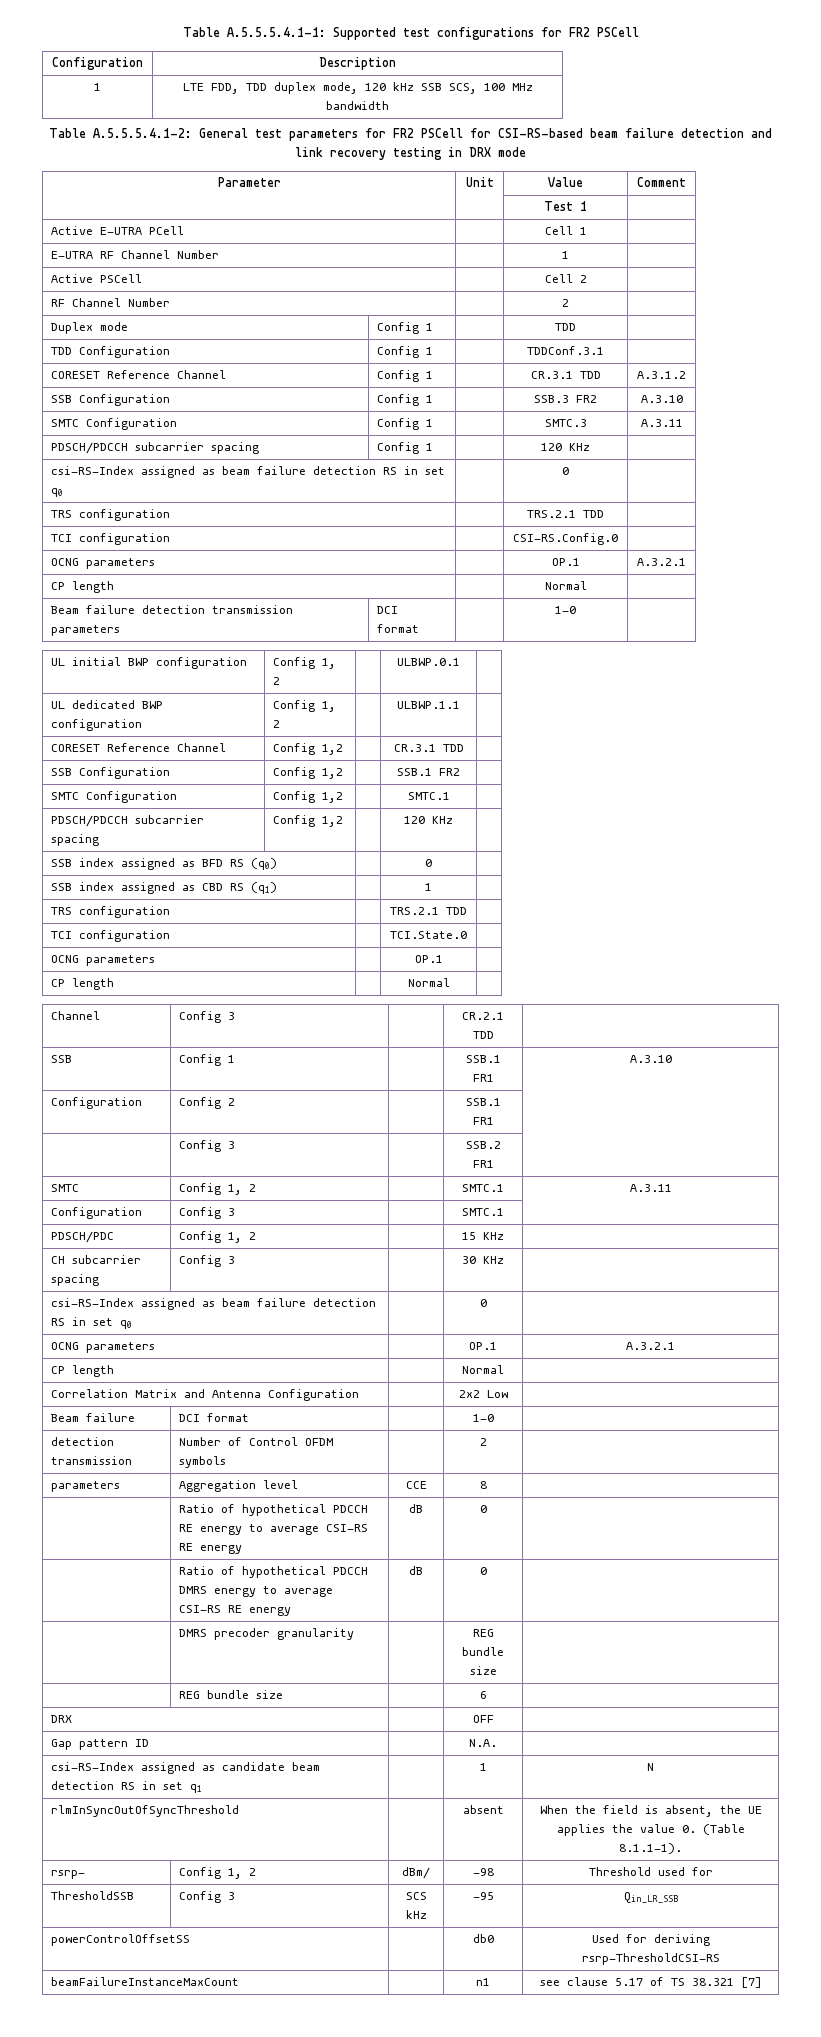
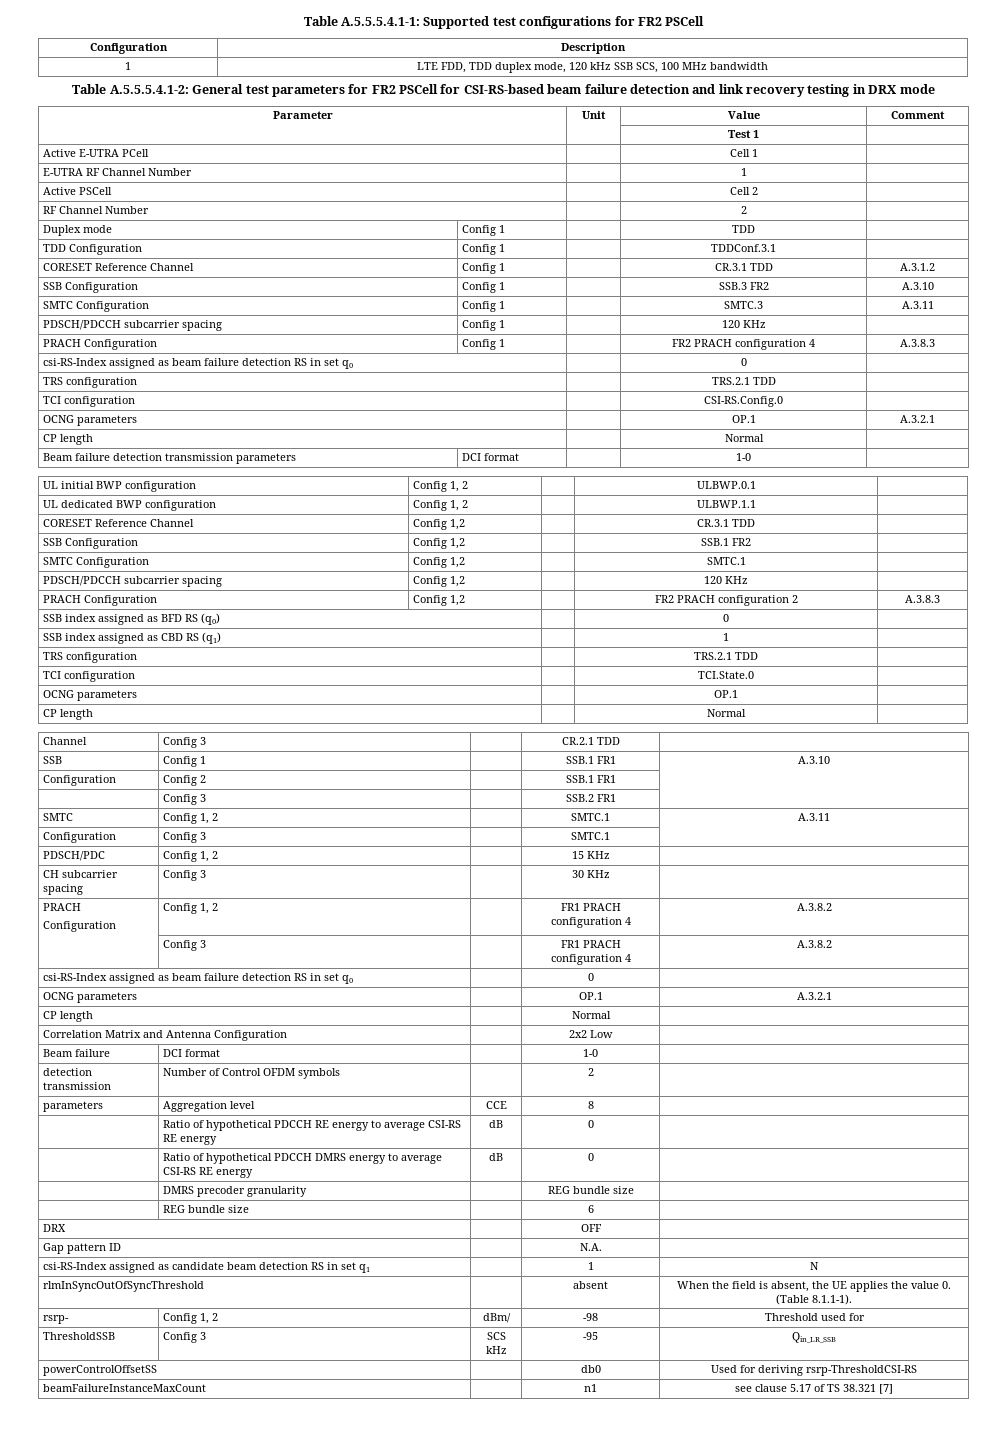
(590, 447) none -> [43,339,158,350] [462,339,506,350] [672,339,815,350] [900,339,935,347] // PRACH Configuration | Config 1 | | FR2 PRACH configuration 4 | A.3.8.3
(453, 820) none -> [43,595,158,606] [413,595,466,606] [654,595,798,606] [905,595,940,603] // PRACH Configuration | Config 1,2 | | FR2 PRACH configuration 2 | A.3.8.3
(504, 1260) none -> [43,903,82,911] [43,921,117,932] [163,903,219,914] [560,903,621,911] [550,917,631,928] [796,903,832,911] [163,940,207,951] [560,940,621,948] [550,954,631,965] [796,940,832,948] // PRACH // Configuration | Config 1, 2 | | FR1 PRACH configuration 4 | A.3.8.2 // | Config 3 | | FR1 PRACH configuration 4 | A.3.8.2

